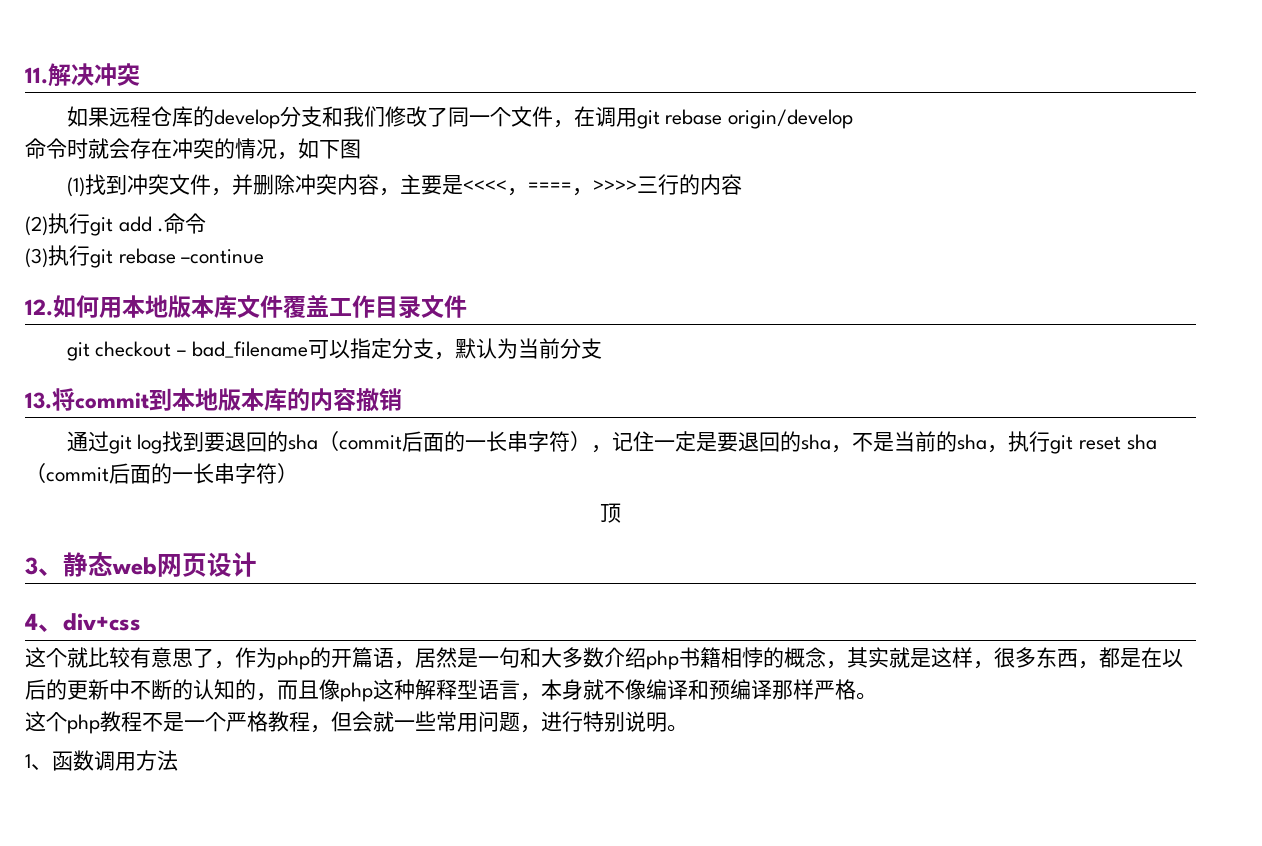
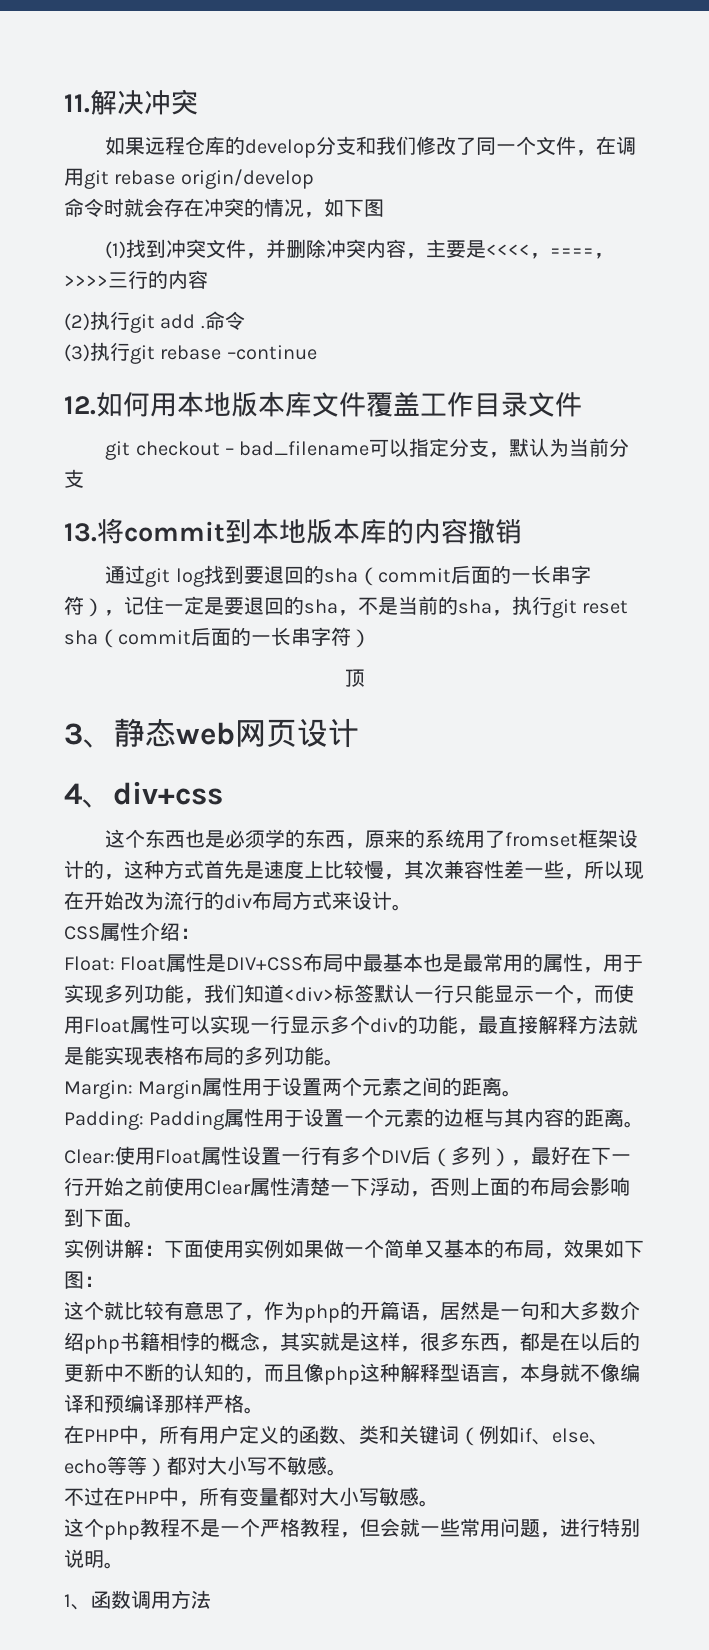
(141, 622) none -> [105,829,639,849] [64,860,644,880] [64,891,412,911] [64,922,200,941] [64,953,644,973] [64,984,634,1004] [64,1015,638,1035] [64,1046,344,1066] [64,1077,523,1099] [64,1108,645,1130] [64,1146,631,1167] [64,1177,630,1197] [64,1208,144,1228] [64,1239,644,1259] [64,1271,104,1289] // 这个东西也是必须学的东西，原来的系统用了fromset框架设计的，这种方式首先是速度上比较慢，其次兼容性差一些，所以现在开始改为流行的div布局方式来设计。 // CSS属性介绍： // Float: Float属性是DIV+CSS布局中最基本也是最常用的属性，用于实现多列功能，我们知道<div>标签默认一行只能显示一个，而使用Float属性可以实现一行显示多个div的功能，最直接解释方法就是能实现表格布局的多列功能。 // Margin: Margin属性用于设置两个元素之间的距离。 // Padding: Padding属性用于设置一个元素的边框与其内容的距离。 // Clear:使用Float属性设置一行有多个DIV后（多列），最好在下一行开始之前使用Clear属性清楚一下浮动，否则上面的布局会影响到下面。 // 实例讲解：下面使用实例如果做一个简单又基本的布局，效果如下图：
(877, 696) none -> [64,1425,609,1446] [64,1456,347,1477] [64,1487,439,1507] // 在PHP中，所有用户定义的函数、类和关键词（例如if、else、echo等等）都对大小写不敏感。 // 不过在PHP中，所有变量都对大小写敏感。

